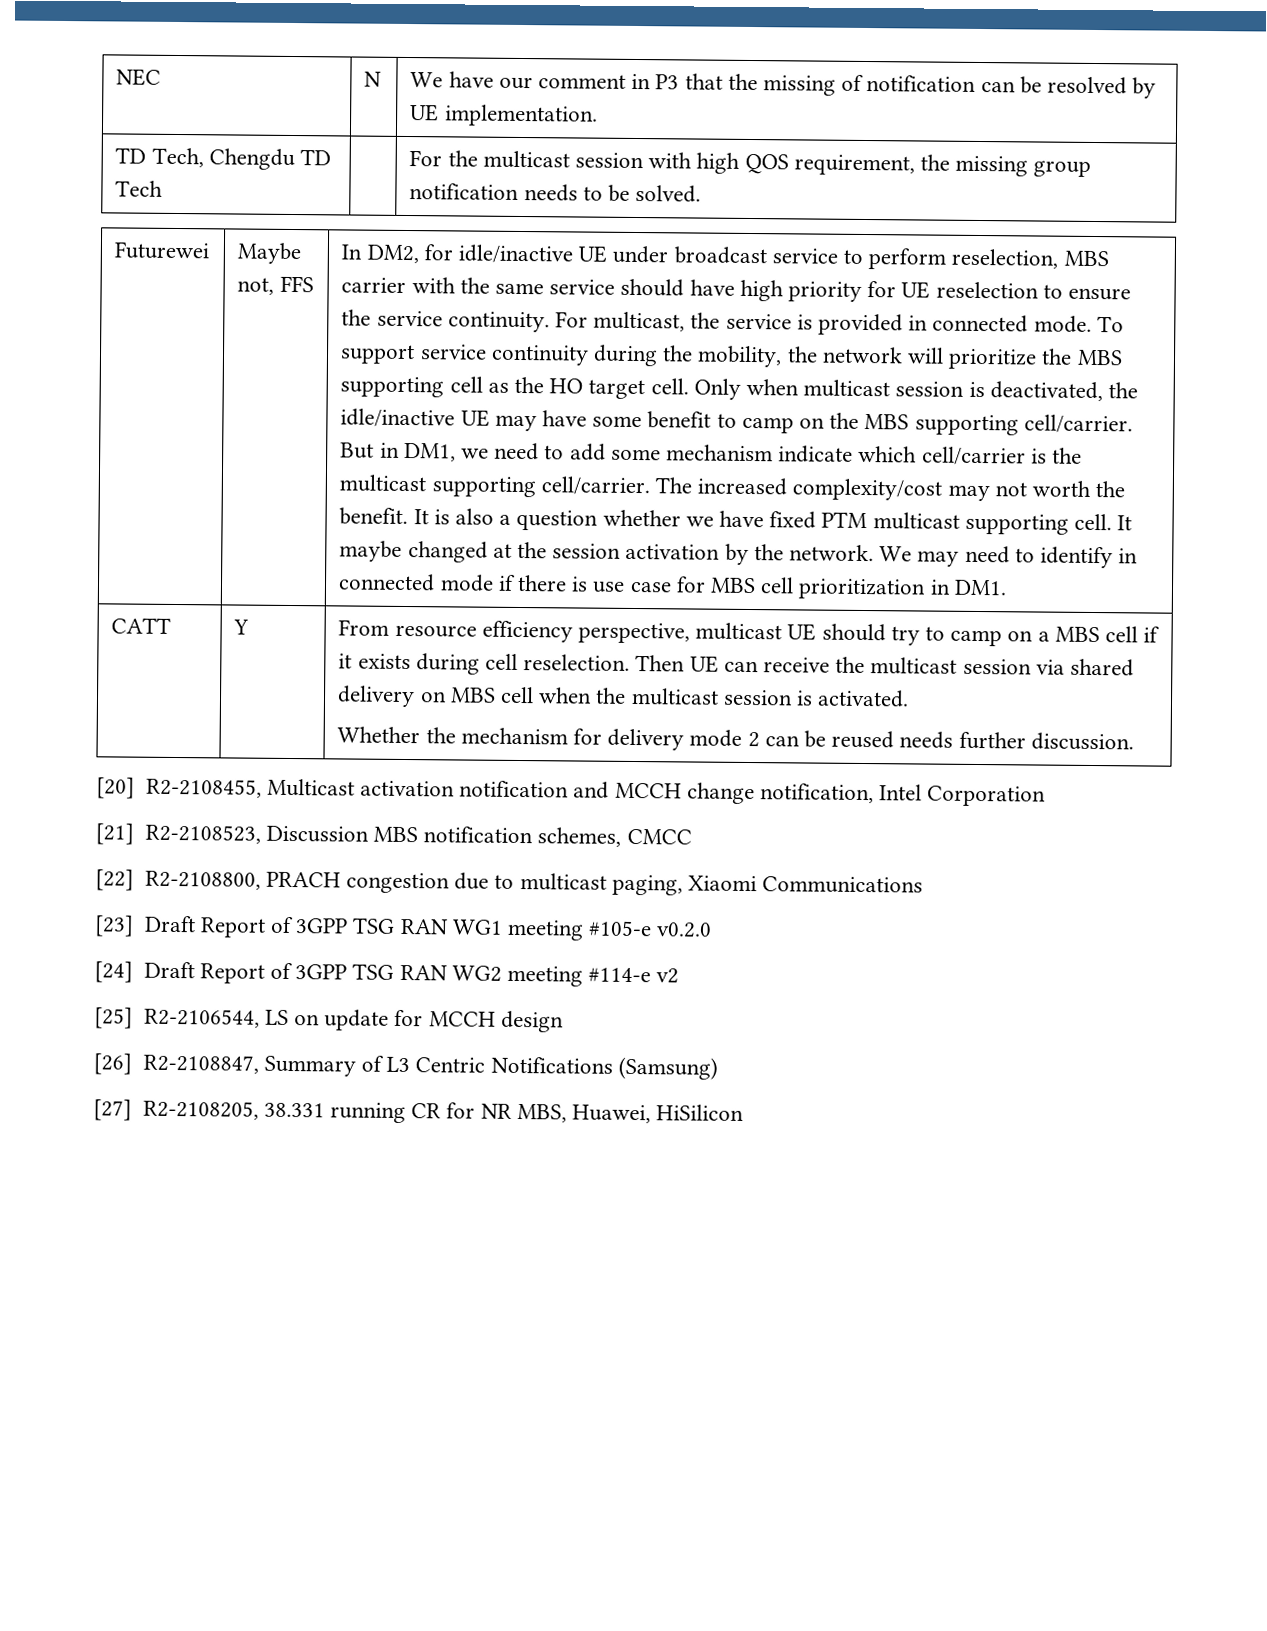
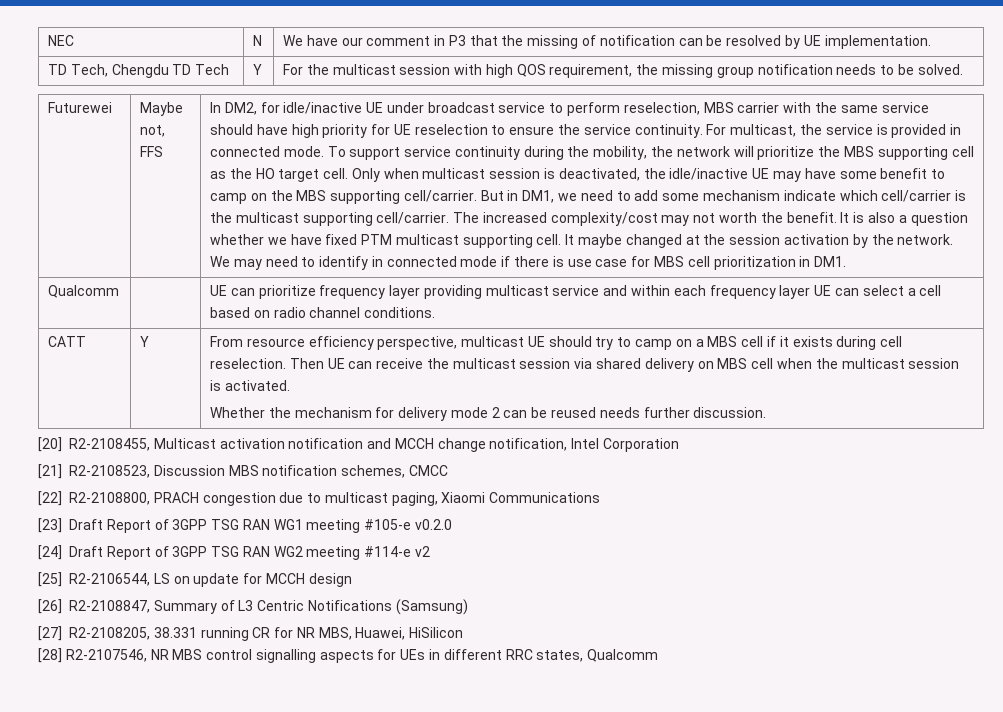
(164, 188) none -> [253,64,263,75] Y
(1007, 587) none -> [48,285,120,298] [210,285,942,299] [210,307,436,318] // Qualcomm | | UE can prioritize frequency layer providing multicast service and within each frequency layer UE can select a cell based on radio channel conditions.
(745, 1112) none -> [38,648,659,663] // [28] R2-2107546, NR MBS control signalling aspects for UEs in different RRC states, Qualcomm

